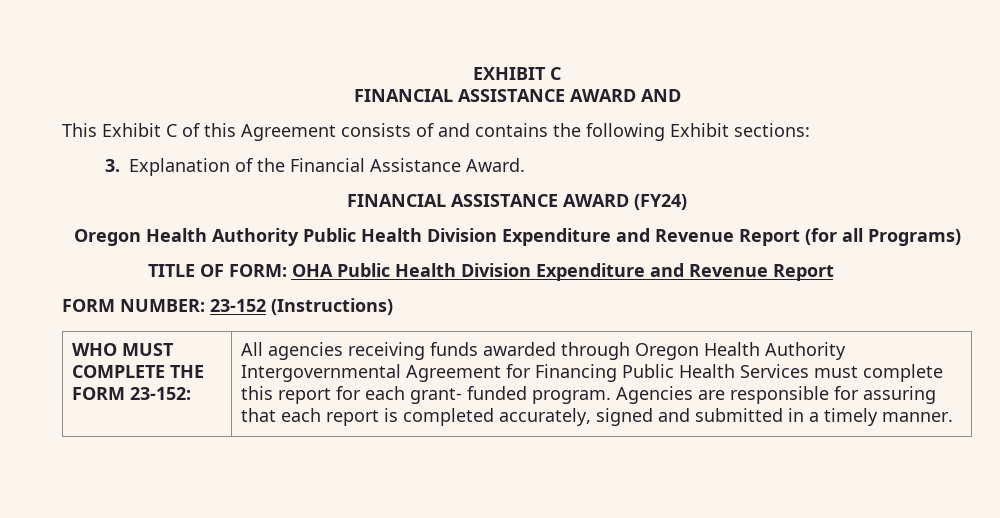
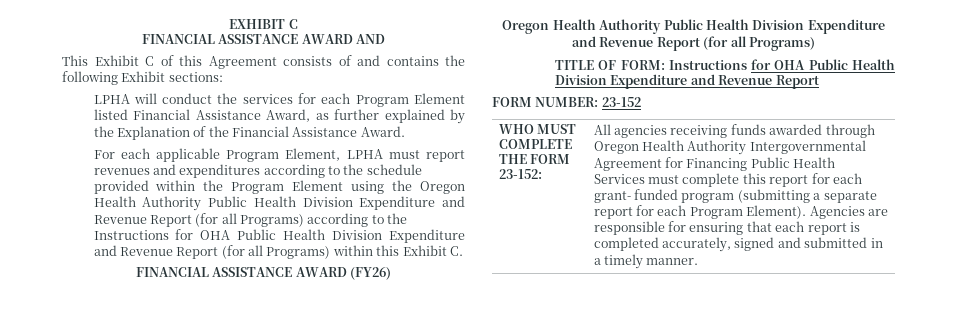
[104,159,120,172] 3. -> [93,93,465,107] [93,109,466,124] [93,126,114,137] LPHA will conduct the services for each Program Element listed Financial Assistance Award, as further explained by the
[347,194,687,210] // FINANCIAL ASSISTANCE AWARD (FY24) -> [93,148,466,162] [93,164,422,178] [93,180,465,194] [93,196,465,211] [93,213,408,227] [93,229,465,243] [93,245,463,259] [135,267,392,280] // For each applicable Program Element, LPHA must report revenues and expenditures according to the schedule provided within the Program Element using the Oregon Health Authority Public Health Division Expenditure and Revenue Report (for all Programs) according to the Instructions for OHA Public Health Division Expenditure and Revenue Report (for all Programs) within this Exhibit C. // FINANCIAL ASSISTANCE AWARD (FY26)
(287, 270) none -> [668,59,772,70] Instructions for
[271,298,393,315] (Instructions) -> (641, 102) none
[532,390,612,404] program. -> [681,189,877,203] [593,205,807,219] program (submitting a separate report for each Program Element).
[863,386,937,404] assuring -> [689,222,744,235] ensuring

